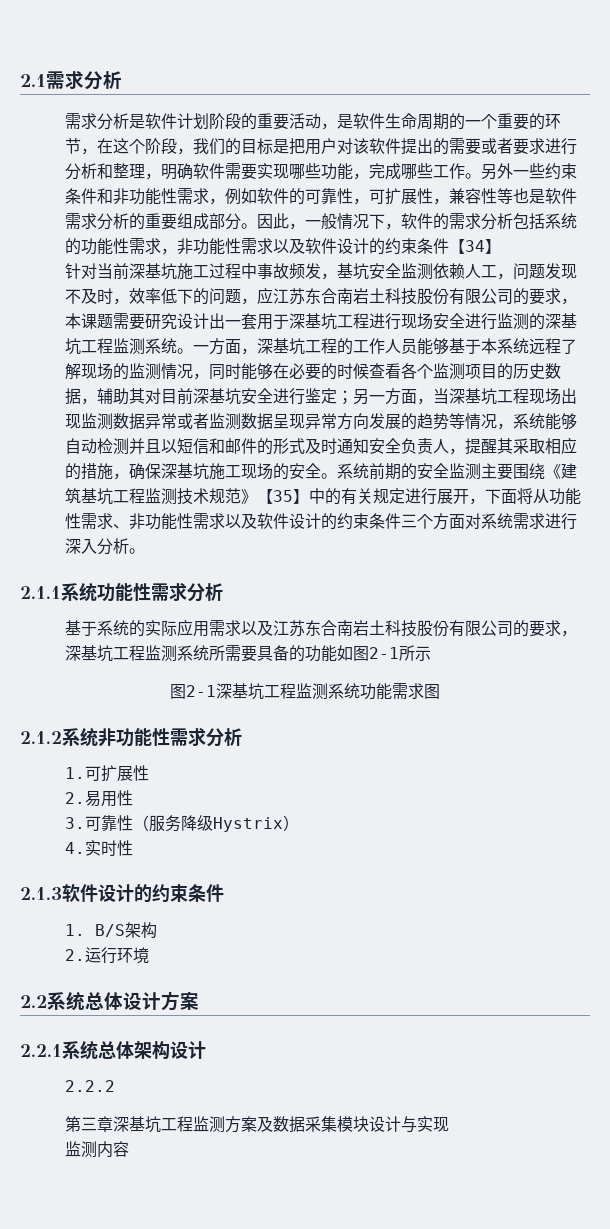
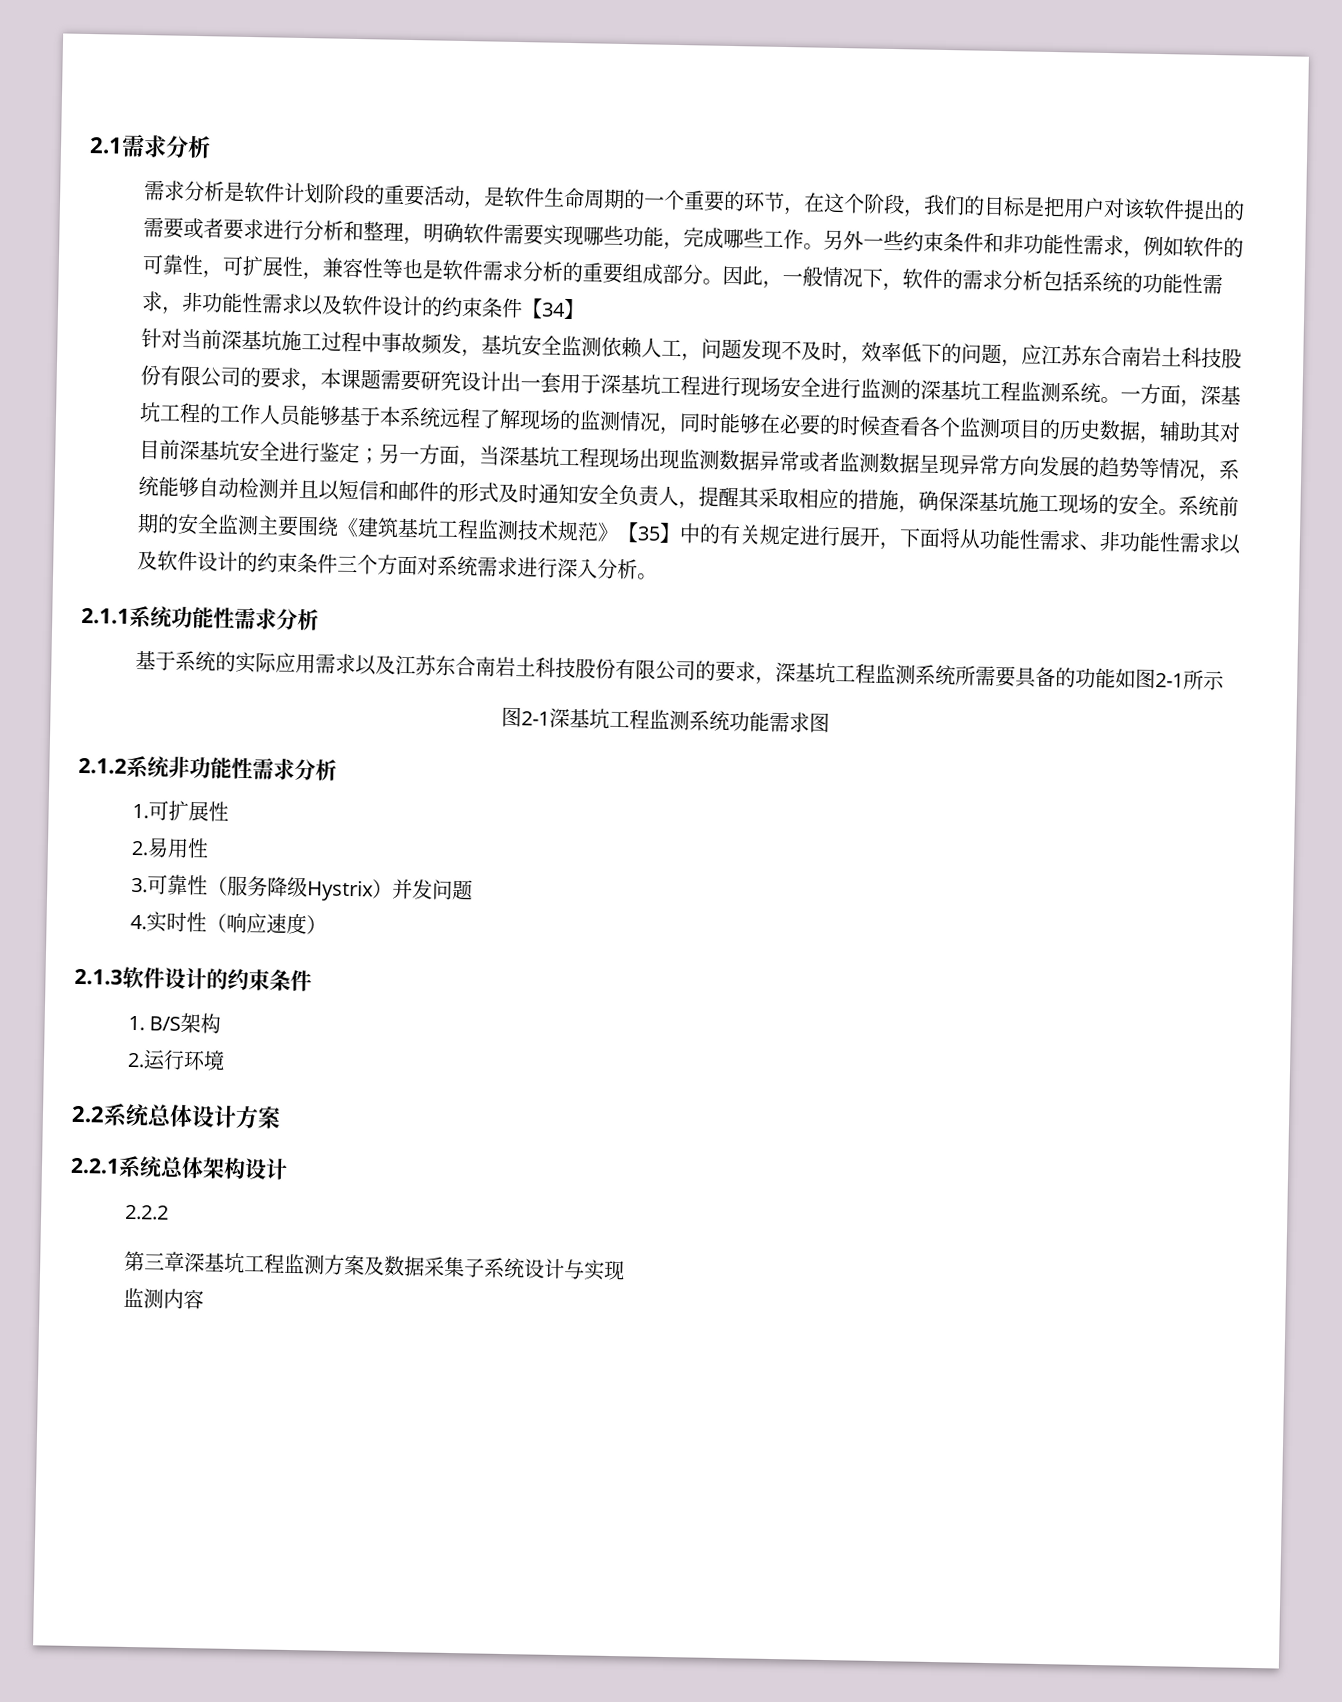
(300, 823) none -> [391,878,473,901] 并发问题
(134, 848) none -> [205,912,327,935] （响应速度）
[337,1116,370,1132] 模块 -> [463,1257,525,1279] 子系统

